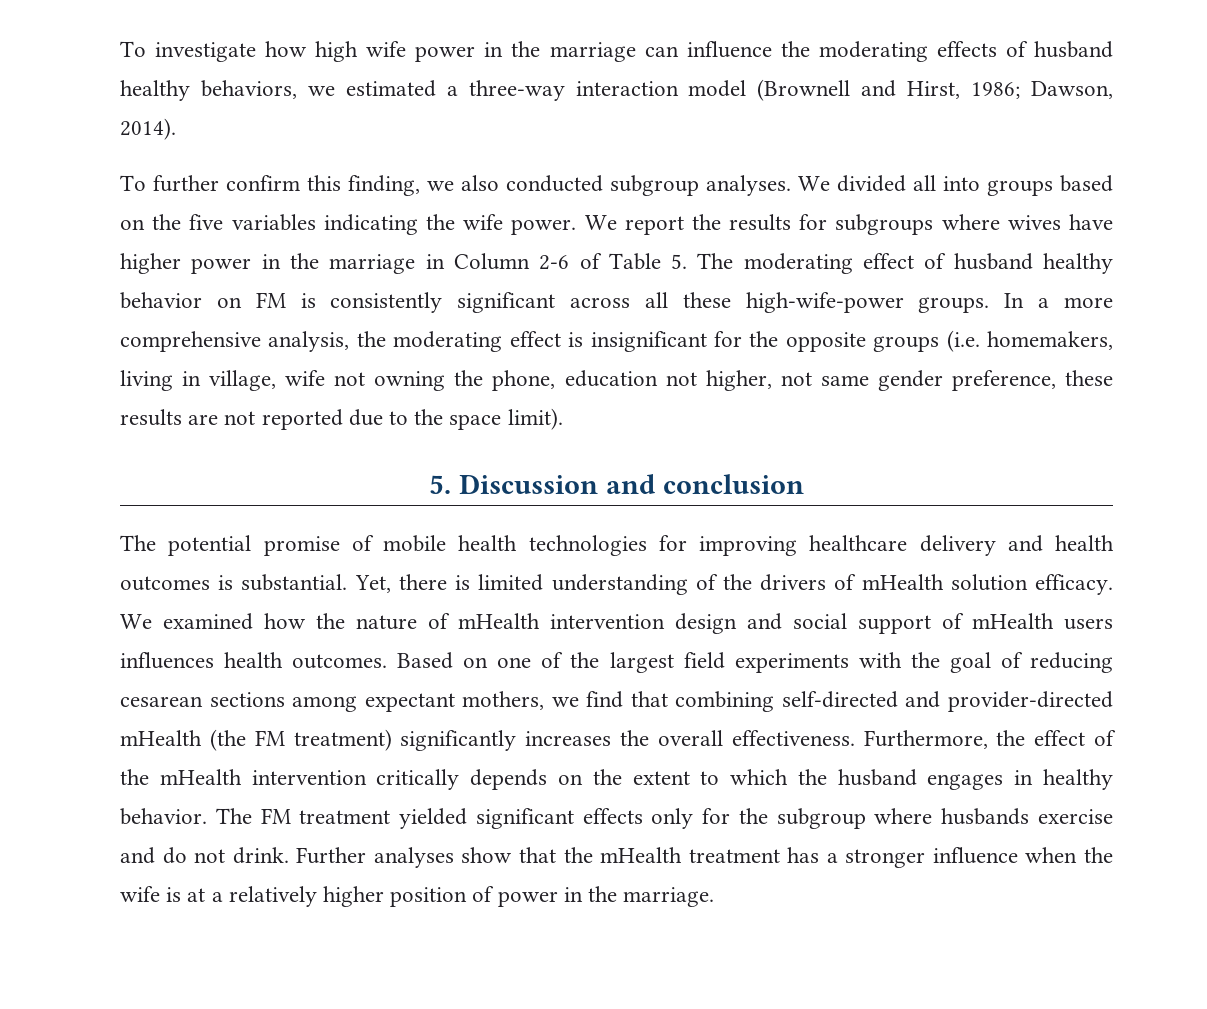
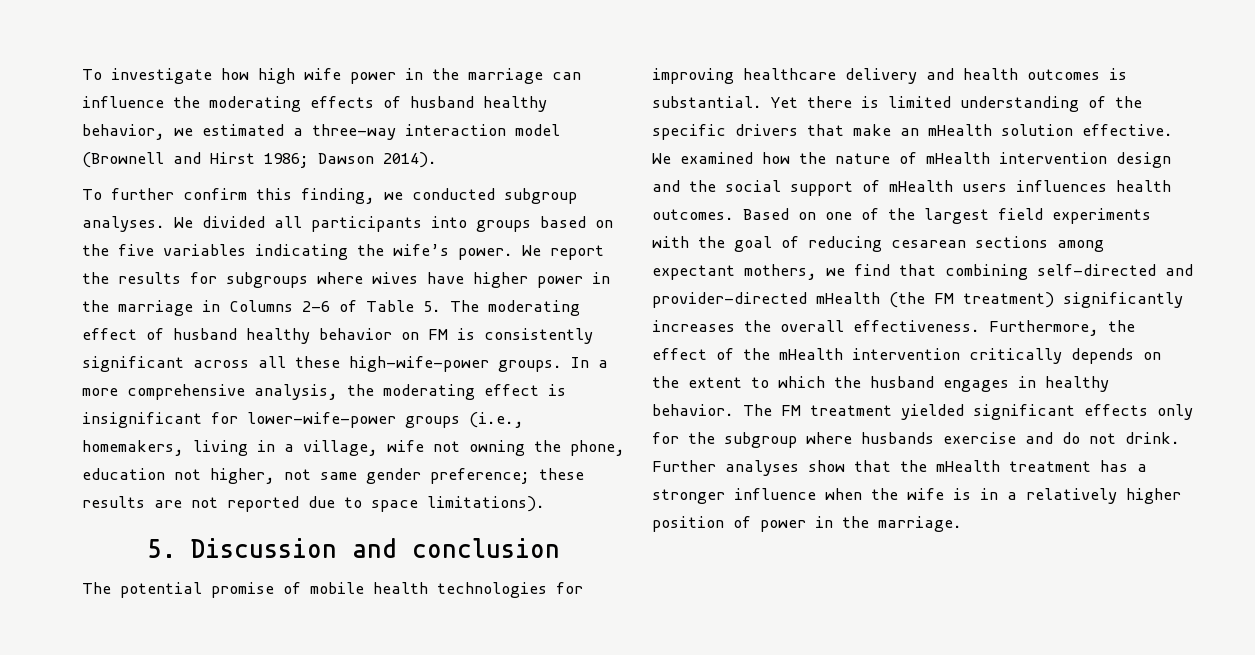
[200,80,297,99] behaviors, -> [82,124,165,140] behavior,
[907,81,1113,99] Hirst, 1986; Dawson, -> [210,152,374,168] Hirst 1986; Dawson
[461,175,499,191] also -> (403, 196) none
(936, 183) none -> [311,216,422,232] participants
[463,214,504,230] wife -> [393,244,449,256] wife’s
[453,253,530,270] Column -> [229,300,293,312] Columns
[749,330,980,352] the opposite groups (i.e. -> [247,412,524,428] lower-wife-power groups (i.e.,
(202, 378) none -> [284,444,294,452] a
[951,370,1056,391] preference, -> [430,468,530,484] preference;
[414,408,563,430] the space limit). -> [371,496,545,512] space limitations).
[354,575,391,593] Yet, -> [771,97,798,108] Yet
[760,574,857,591] drivers of -> [652,124,919,140] specific drivers that make an
[1034,574,1113,595] efficacy. -> [1082,124,1173,136] effective.
(782, 621) none -> [689,180,716,192] the
[187,888,206,902] at -> [980,488,998,500] in

